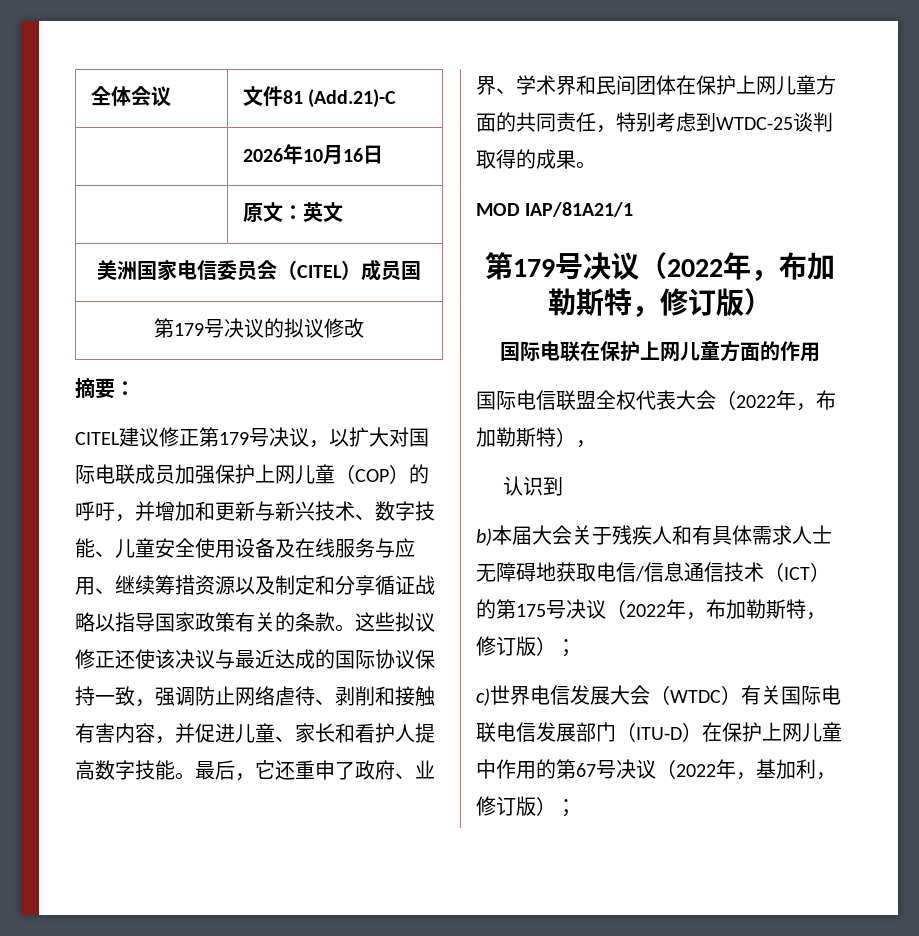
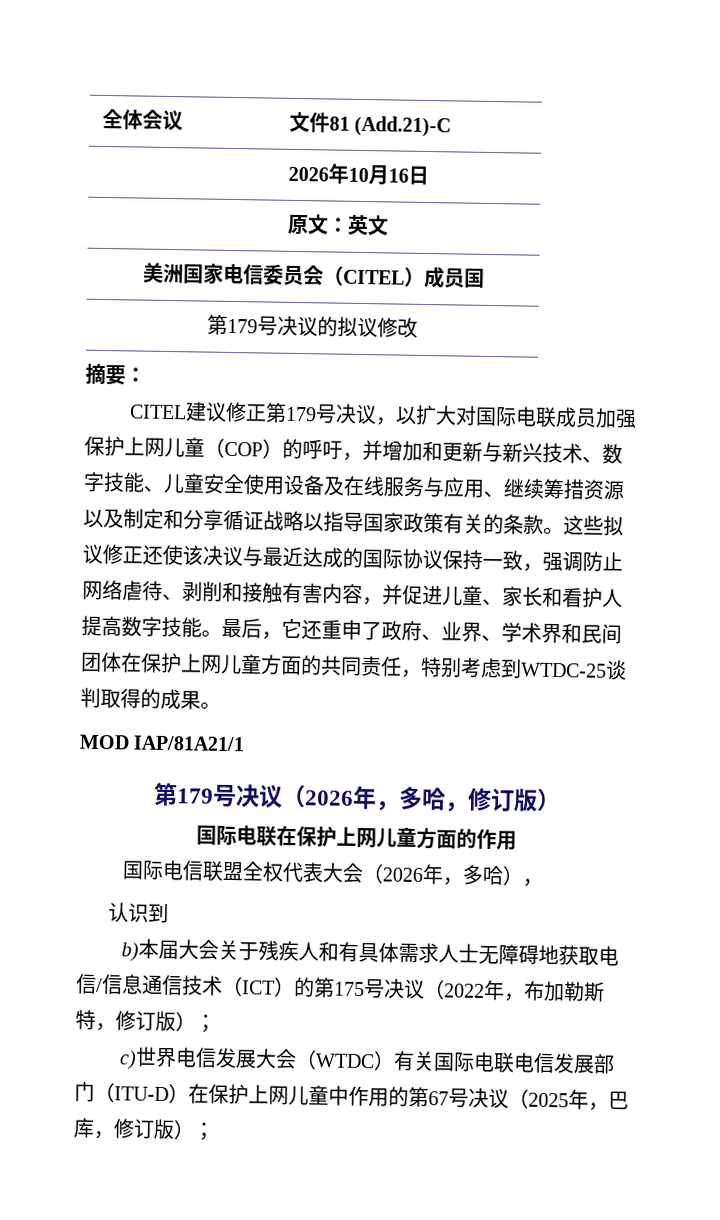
[667,252,835,282] [548,288,632,316] 2022年，布加勒斯特 -> [304,785,446,811] 2026年，多哈
[736,390,836,411] [476,427,556,447] 2022年，布加勒斯特 -> [382,864,505,886] 2026年，多哈
[676,759,816,780] 2022年，基加利 -> [528,1089,629,1111] [73,1117,95,1138] 2025年，巴库

